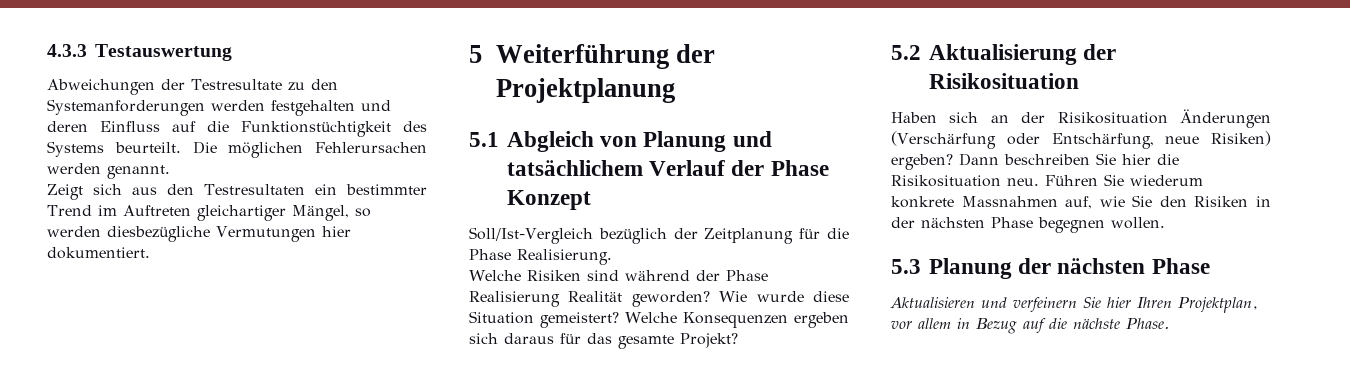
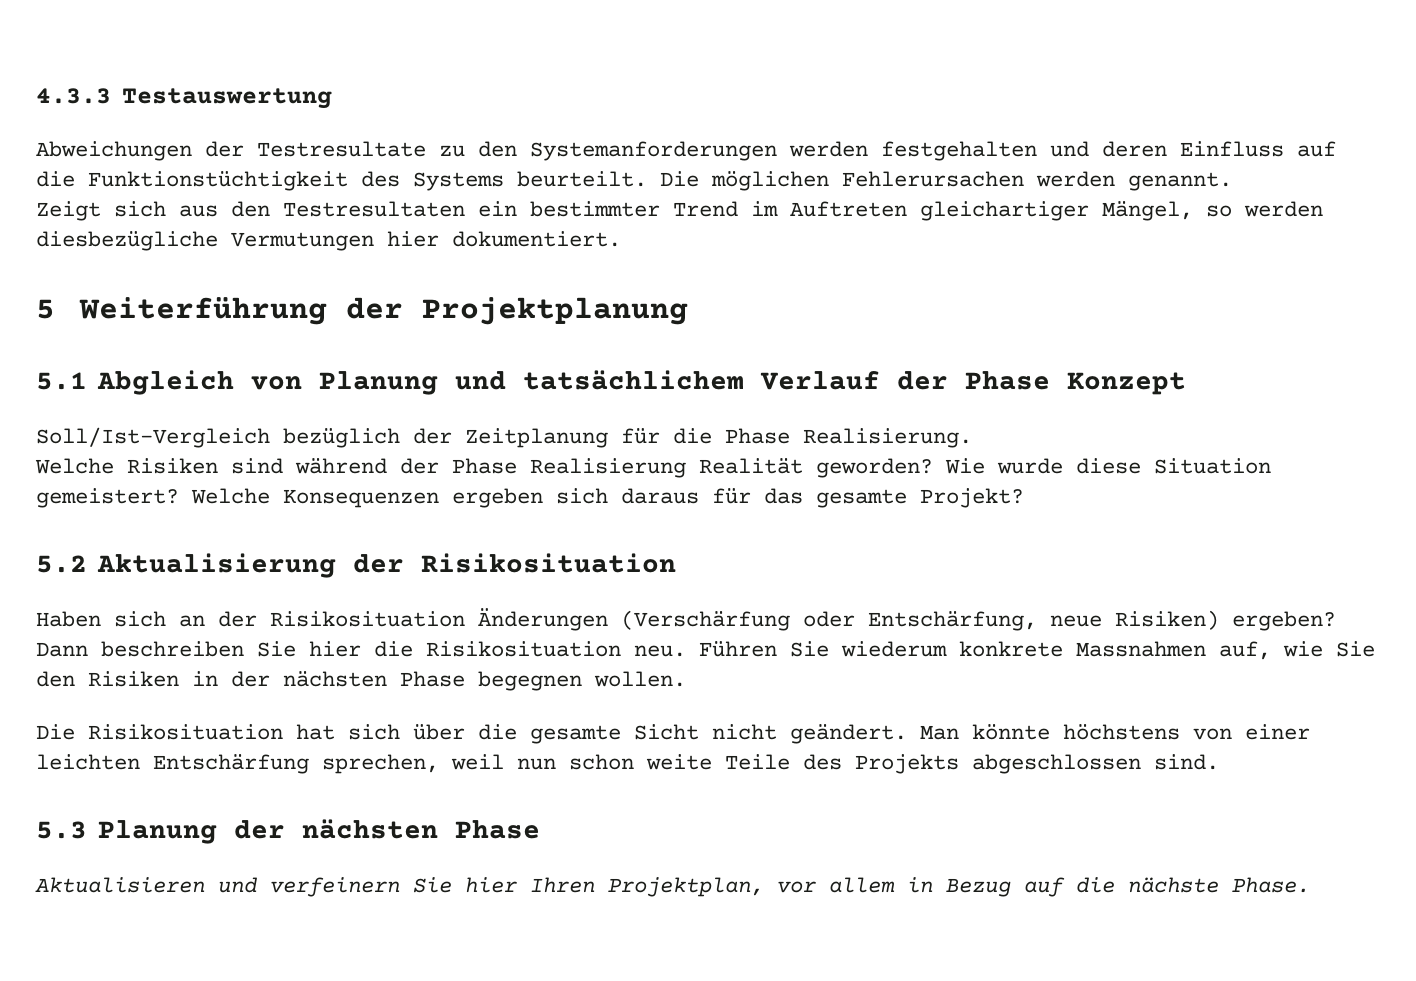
(1165, 223) none -> [36,724,1310,744] [36,754,1219,774] // Die Risikosituation hat sich über die gesamte Sicht nicht geändert. Man könnte höchstens von einer leichten Entschärfung sprechen, weil nun schon weite Teile des Projekts abgeschlossen sind.

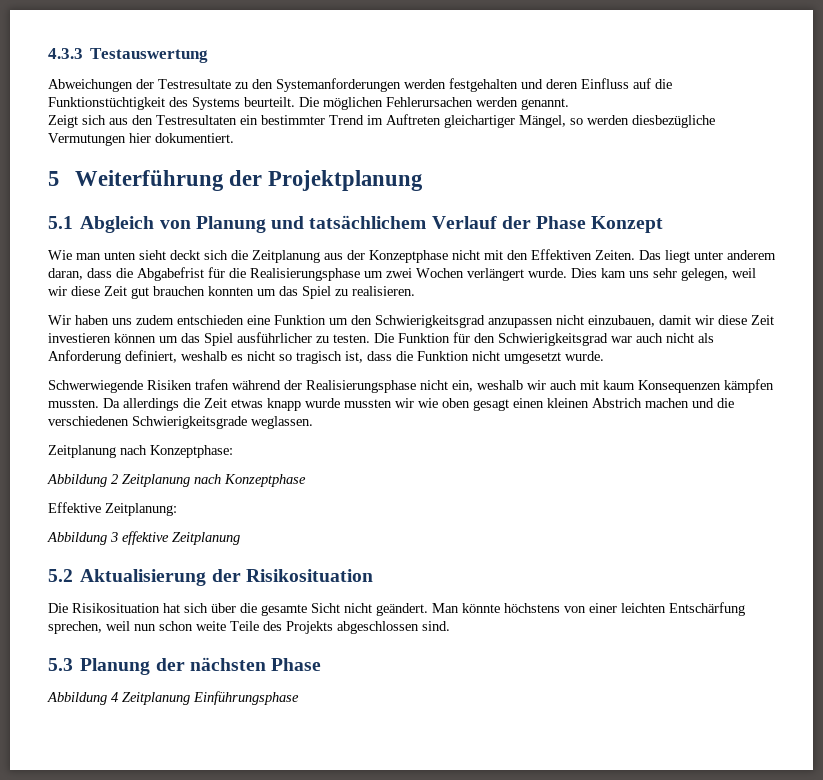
[36,427,972,448] [35,458,1271,478] [36,488,1024,508] [36,553,677,578] [36,608,1336,631] [36,641,1375,660] [36,671,686,691] Soll/Ist-Vergleich bezüglich der Zeitplanung für die Phase Realisierung. // Welche Risiken sind während der Phase Realisierung Realität geworden? Wie wurde diese Situation gemeistert? Welche Konsequenzen ergeben sich daraus für das gesamte Projekt? // 5.2 Aktualisierung der Risikosituation // Haben sich an der Risikosituation Änderungen (Verschärfung oder Entschärfung, neue Risiken) ergeben? Dann beschreiben Sie hier die Risikosituation neu. Führen Sie wiederum konkrete Massnahmen auf, wie Sie den Risiken in der nächsten Phase begegnen wollen. -> [48,249,776,263] [48,267,756,281] [48,286,415,299] [48,315,774,328] [48,332,714,346] [48,350,604,364] [48,379,774,393] [48,398,734,411] [48,416,313,429] [48,445,233,458] [47,474,306,487] [48,502,177,516] [47,531,240,545] [48,569,373,586] Wie man unten sieht deckt sich die Zeitplanung aus der Konzeptphase nicht mit den Effektiven Zeiten. Das liegt unter anderem daran, dass die Abgabefrist für die Realisierungsphase um zwei Wochen verlängert wurde. Dies kam uns sehr gelegen, weil wir diese Zeit gut brauchen konnten um das Spiel zu realisieren. // Wir haben uns zudem entschieden eine Funktion um den Schwierigkeitsgrad anzupassen nicht einzubauen, damit wir diese Zeit investieren können um das Spiel ausführlicher zu testen. Die Funktion für den Schwierigkeitsgrad war auch nicht als Anforderung definiert, weshalb es nicht so tragisch ist, dass die Funktion nicht umgesetzt wurde. // Schwerwiegende Risiken trafen während der Realisierungsphase nicht ein, weshalb wir auch mit kaum Konsequenzen kämpfen mussten. Da allerdings die Zeit etwas knapp wurde mussten wir wie oben gesagt einen kleinen Abstrich machen und die verschiedenen Schwierigkeitsgrade weglassen. // Zeitplanung nach Konzeptphase: // Abbildung 2 Zeitplanung nach Konzeptphase // Effektive Zeitplanung: // Abbildung 3 effektive Zeitplanung // 5.2 Aktualisierung der Risikosituation
[35,877,1310,897] Aktualisieren und verfeinern Sie hier Ihren Projektplan, vor allem in Bezug auf die nächste Phase. -> [47,691,299,705] Abbildung 4 Zeitplanung Einführungsphase

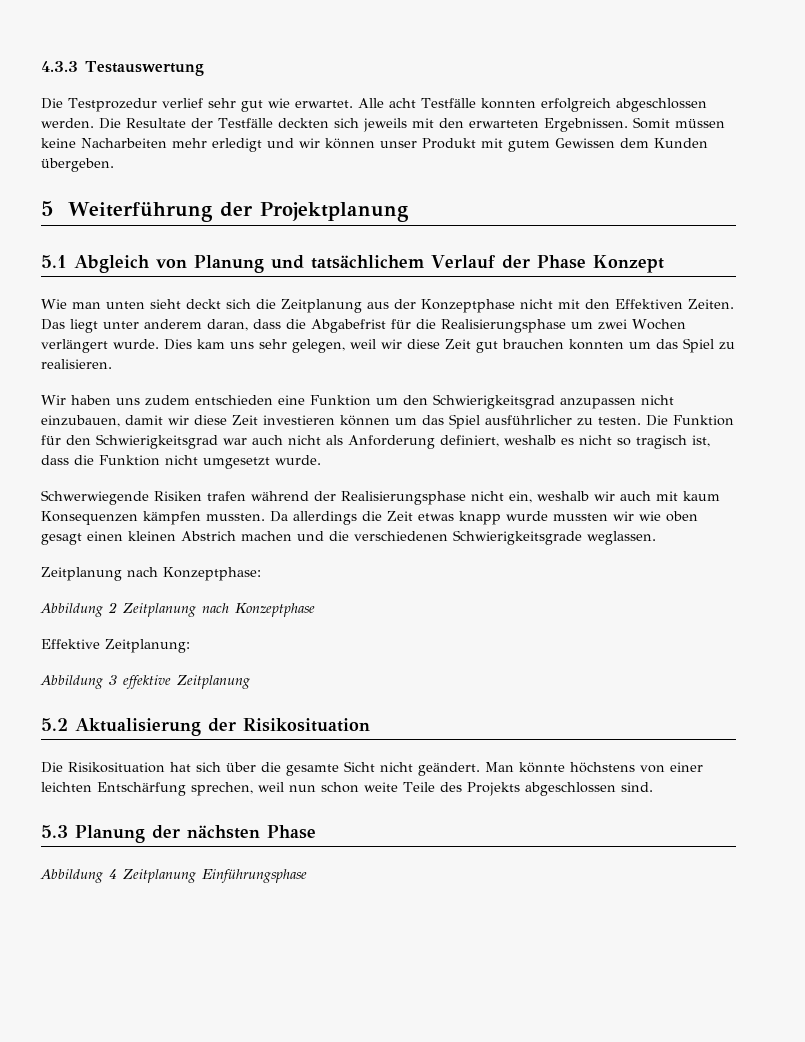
[48,78,672,92] [48,97,569,110] [48,114,715,128] [48,133,234,146] Abweichungen der Testresultate zu den Systemanforderungen werden festgehalten und deren Einfluss auf die Funktionstüchtigkeit des Systems beurteilt. Die möglichen Fehlerursachen werden genannt. // Zeigt sich aus den Testresultaten ein bestimmter Trend im Auftreten gleichartiger Mängel, so werden diesbezügliche Vermutungen hier dokumentiert. -> [41,98,707,112] [41,117,725,132] [41,138,708,152] [41,158,114,172] Die Testprozedur verlief sehr gut wie erwartet. Alle acht Testfälle konnten erfolgreich abgeschlossen werden. Die Resultate der Testfälle deckten sich jeweils mit den erwarteten Ergebnissen. Somit müssen keine Nacharbeiten mehr erledigt und wir können unser Produkt mit gutem Gewissen dem Kunden übergeben.

